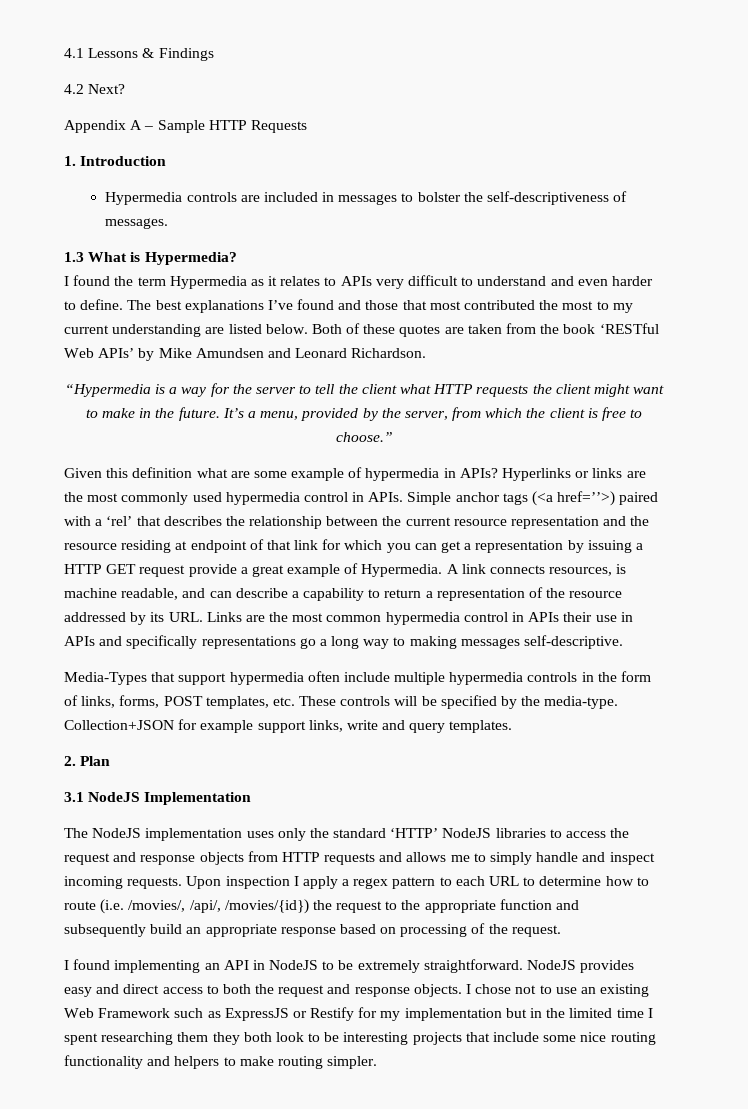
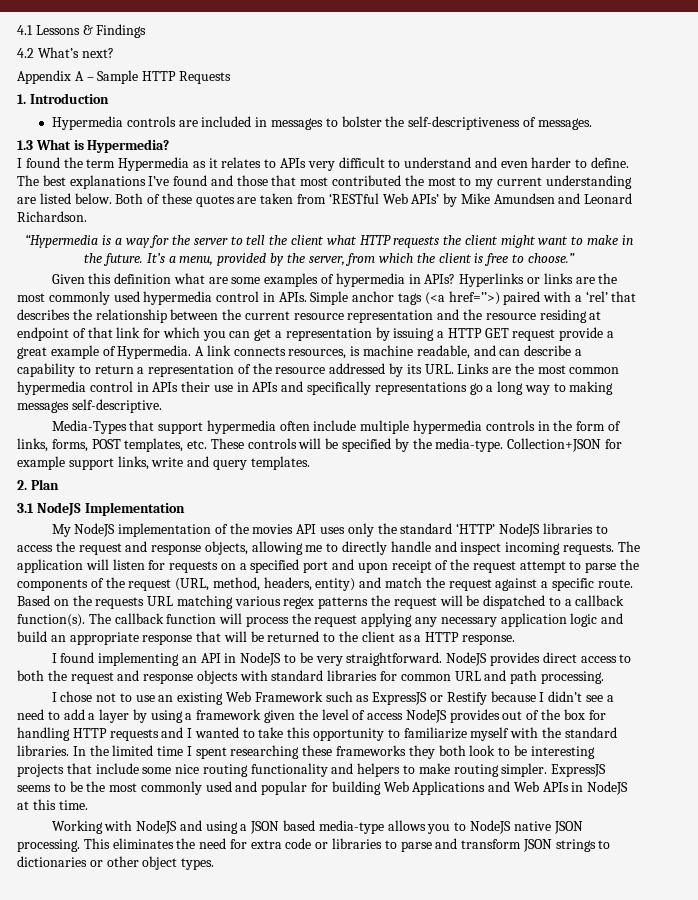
[88,84,126,94] Next? -> [37,47,114,58] What’s next?
[540,324,596,334] the book -> (327, 199) none
[291,468,345,481] example -> [264,273,319,287] examples
[64,828,88,838] The -> [51,524,71,537] My
(243, 834) none -> [214,523,317,534] of the movies API
[199,851,447,865] objects from HTTP requests and allows -> [204,541,303,555] objects, allowing
[490,852,533,865] simply -> [342,541,388,555] directly
[186,876,649,889] [64,899,580,914] [64,923,561,937] Upon inspection I apply a regex pattern to each URL to determine how to route (i.e. /movies/, /api/, /movies/{id}) the request to the appropriate function and subsequently build an appropriate response based on processing of the request. -> [617,541,640,552] [17,559,640,573] [17,577,633,591] [17,595,625,609] [17,613,624,627] [17,631,515,645] The application will listen for requests on a specified port and upon receipt of the request attempt to parse the components of the request (URL, method, headers, entity) and match the request against a specific route. Based on the requests URL matching various regex patterns the request will be dispatched to a callback function(s). The callback function will process the request applying any necessary application logic and build an appropriate response that will be returned to the client as a HTTP response.
[357,960,420,973] extremely -> [315,656,343,666] very
[64,984,120,997] easy and -> (540, 659) none
[413,984,462,997] objects. -> [196,670,604,684] objects with standard libraries for common URL and path processing. //
[358,1007,543,1021] for my implementation but in -> [490,691,614,702] [17,709,606,723] [17,727,617,741] [17,745,86,756] because I didn’t see a need to add a layer by using a framework given the level of access NodeJS provides out of the box for handling HTTP requests and I wanted to take this opportunity to familiarize myself with the standard libraries. In
[177,1032,209,1042] them -> [302,745,407,756] these frameworks
(378, 1062) none -> [551,764,607,777] [17,781,629,795] [17,799,88,810] [51,820,583,834] [17,838,611,852] [17,856,215,870] ExpressJS seems to be the most commonly used and popular for building Web Applications and Web APIs in NodeJS at this time. // Working with NodeJS and using a JSON based media-type allows you to NodeJS native JSON processing. This eliminates the need for extra code or libraries to parse and transform JSON strings to dictionaries or other object types.

